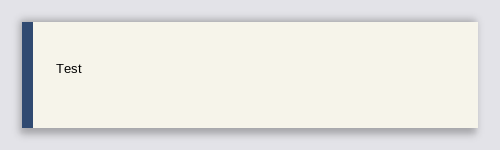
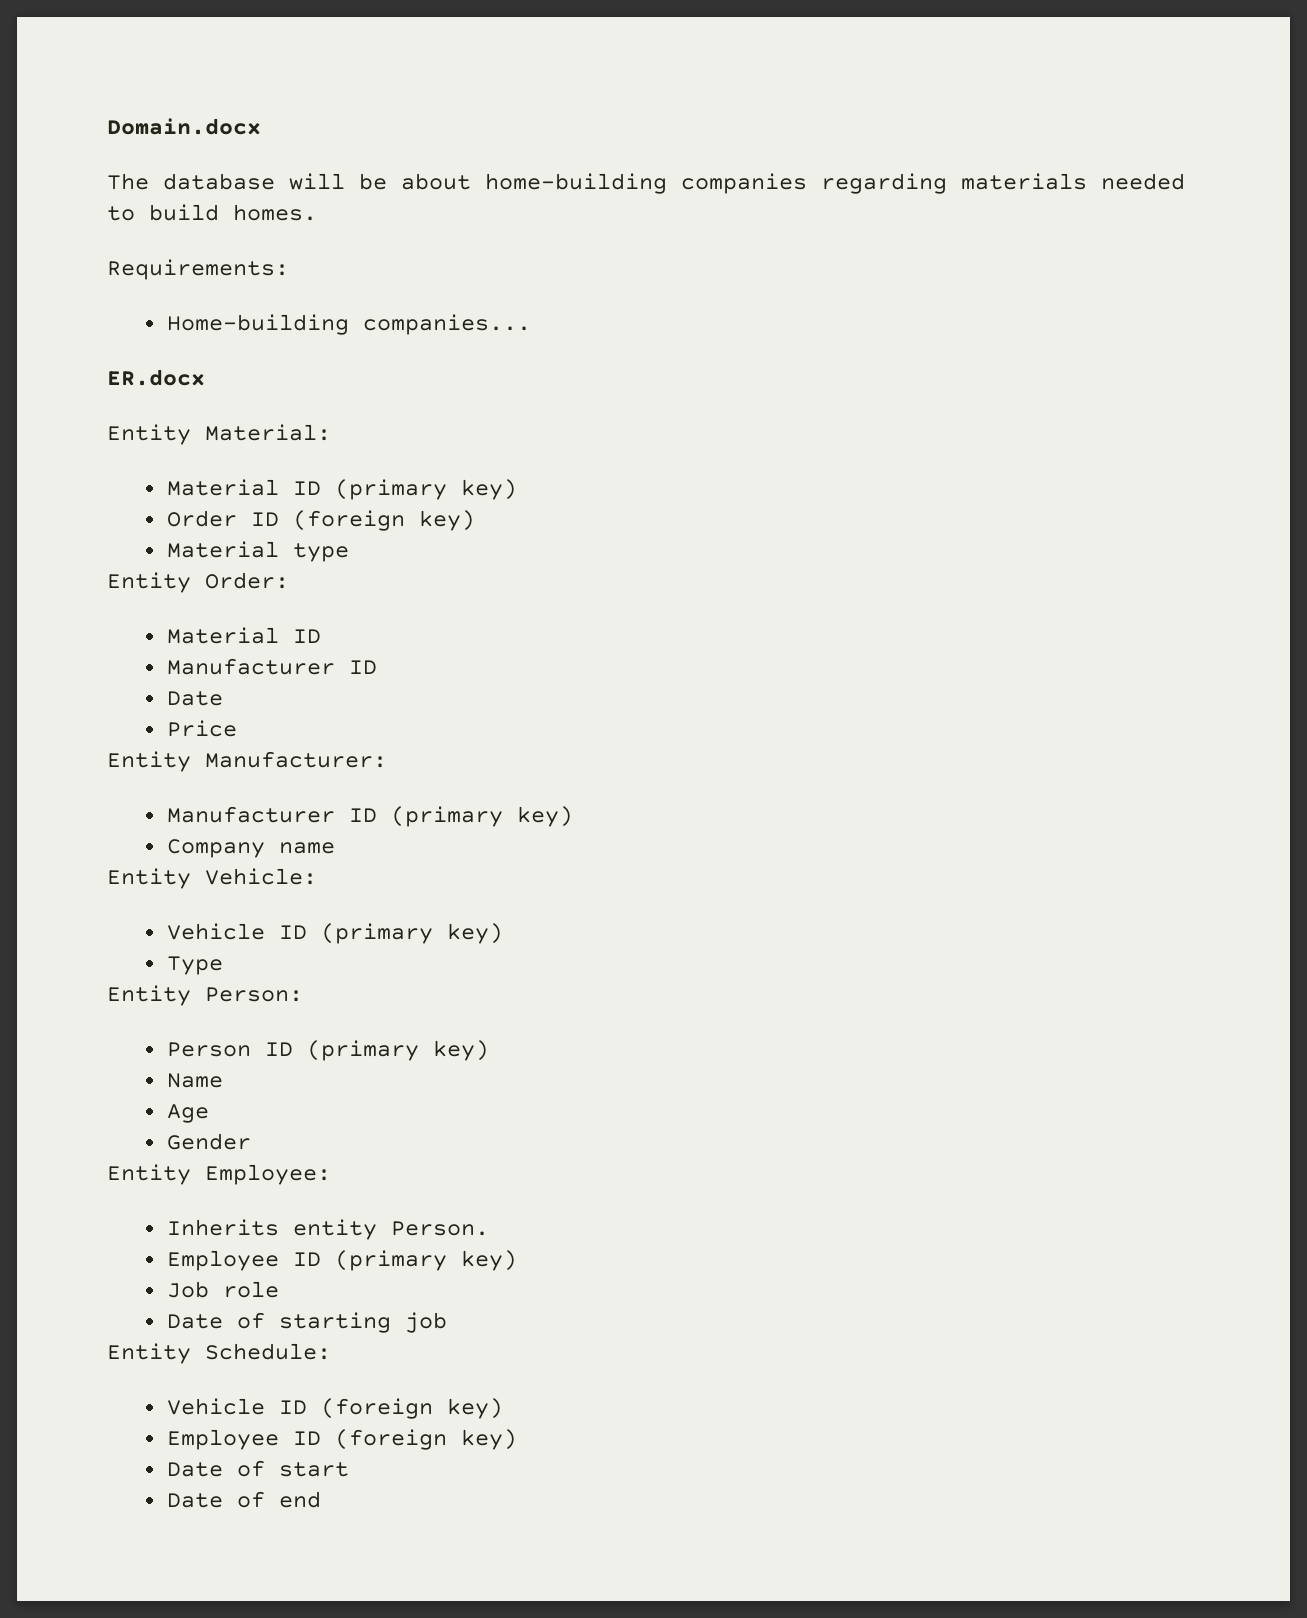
[56,64,82,73] Test -> [107,118,261,135] [107,173,1185,194] [107,204,317,221] [107,259,289,280] [167,314,532,335] [107,369,205,386] [107,424,331,445] [167,479,518,500] [167,510,476,531] [167,541,350,562] [107,572,289,593] [167,627,322,644] [167,658,378,675] [167,691,224,706] [167,720,238,737] [107,751,387,772] [167,806,574,827] [167,839,336,858] [107,868,317,889] [167,923,504,944] [167,956,224,975] [107,985,303,1006] [167,1040,490,1061] [167,1073,224,1088] [167,1104,210,1123] [167,1133,252,1150] [107,1164,331,1185] [167,1219,490,1240] [167,1250,518,1271] [167,1281,280,1298] [167,1312,448,1333] [107,1343,331,1364] [167,1398,504,1419] [167,1429,518,1450] [167,1460,350,1477] [167,1491,322,1508] Domain.docx // The database will be about home-building companies regarding materials needed to build homes. // Requirements: // Home-building companies... // ER.docx // Entity Material: // Material ID (primary key) // Order ID (foreign key) // Material type // Entity Order: // Material ID // Manufacturer ID // Date // Price // Entity Manufacturer: // Manufacturer ID (primary key) // Company name // Entity Vehicle: // Vehicle ID (primary key) // Type // Entity Person: // Person ID (primary key) // Name // Age // Gender // Entity Employee: // Inherits entity Person. // Employee ID (primary key) // Job role // Date of starting job // Entity Schedule: // Vehicle ID (foreign key) // Employee ID (foreign key) // Date of start // Date of end

